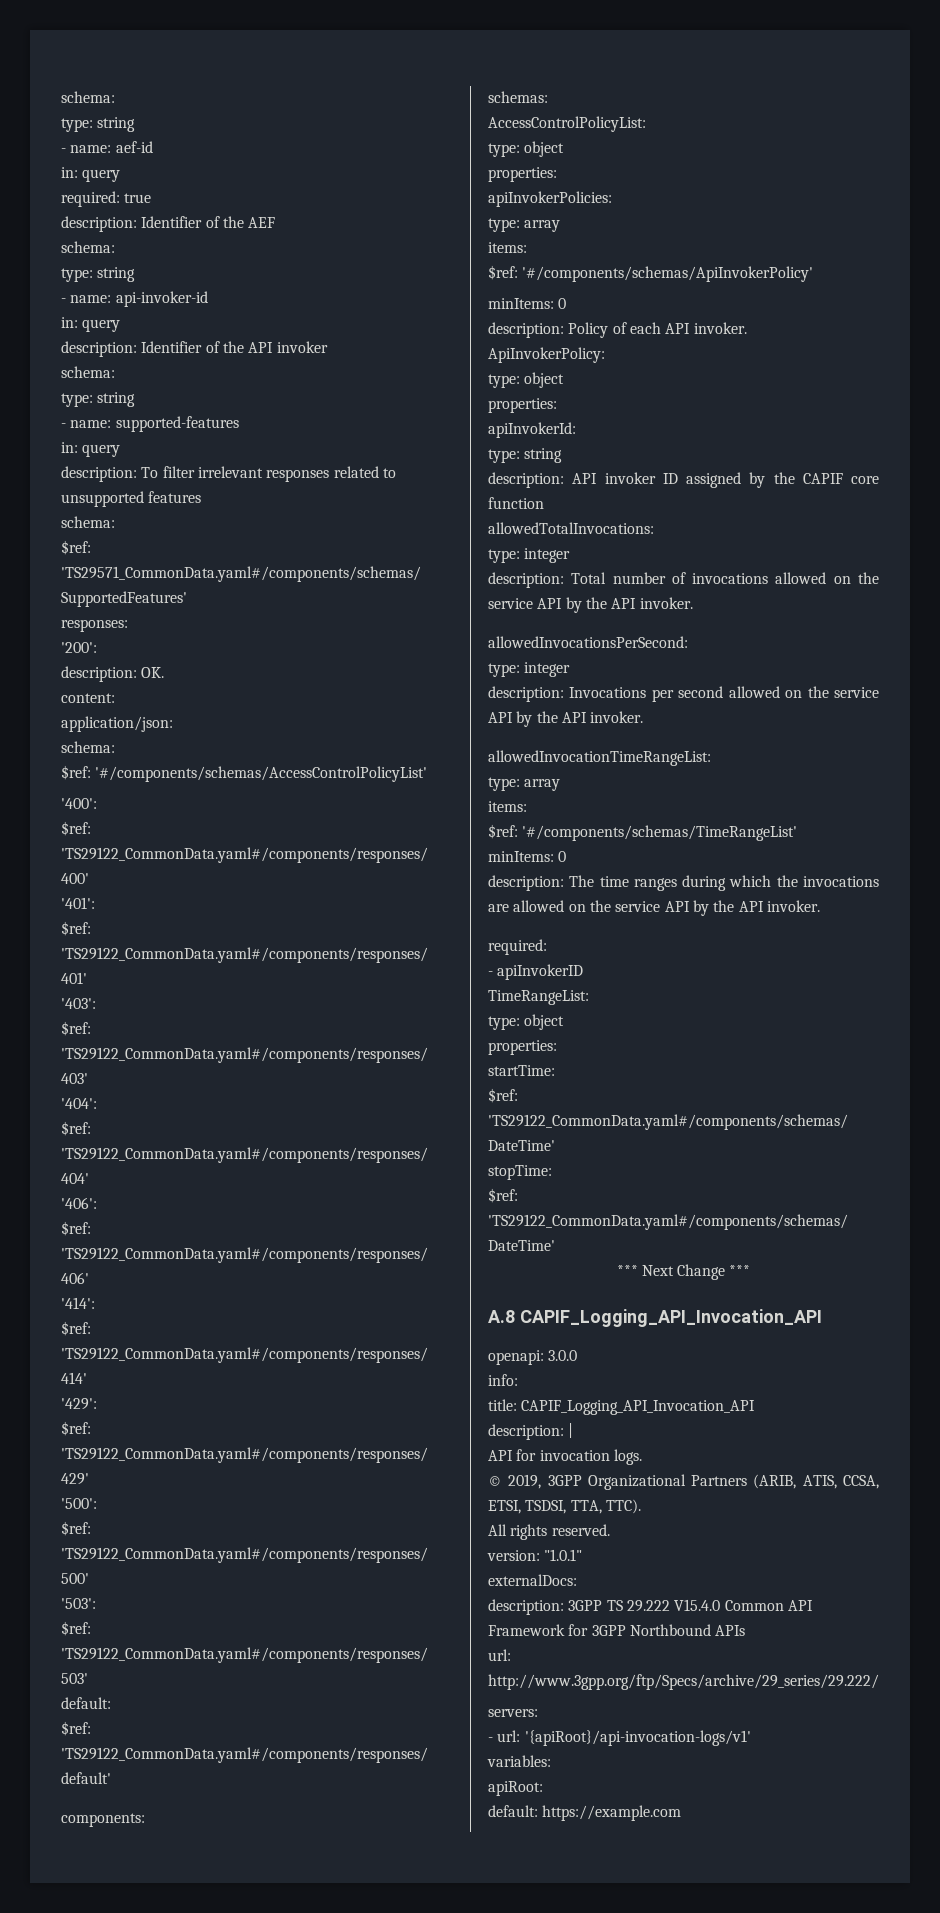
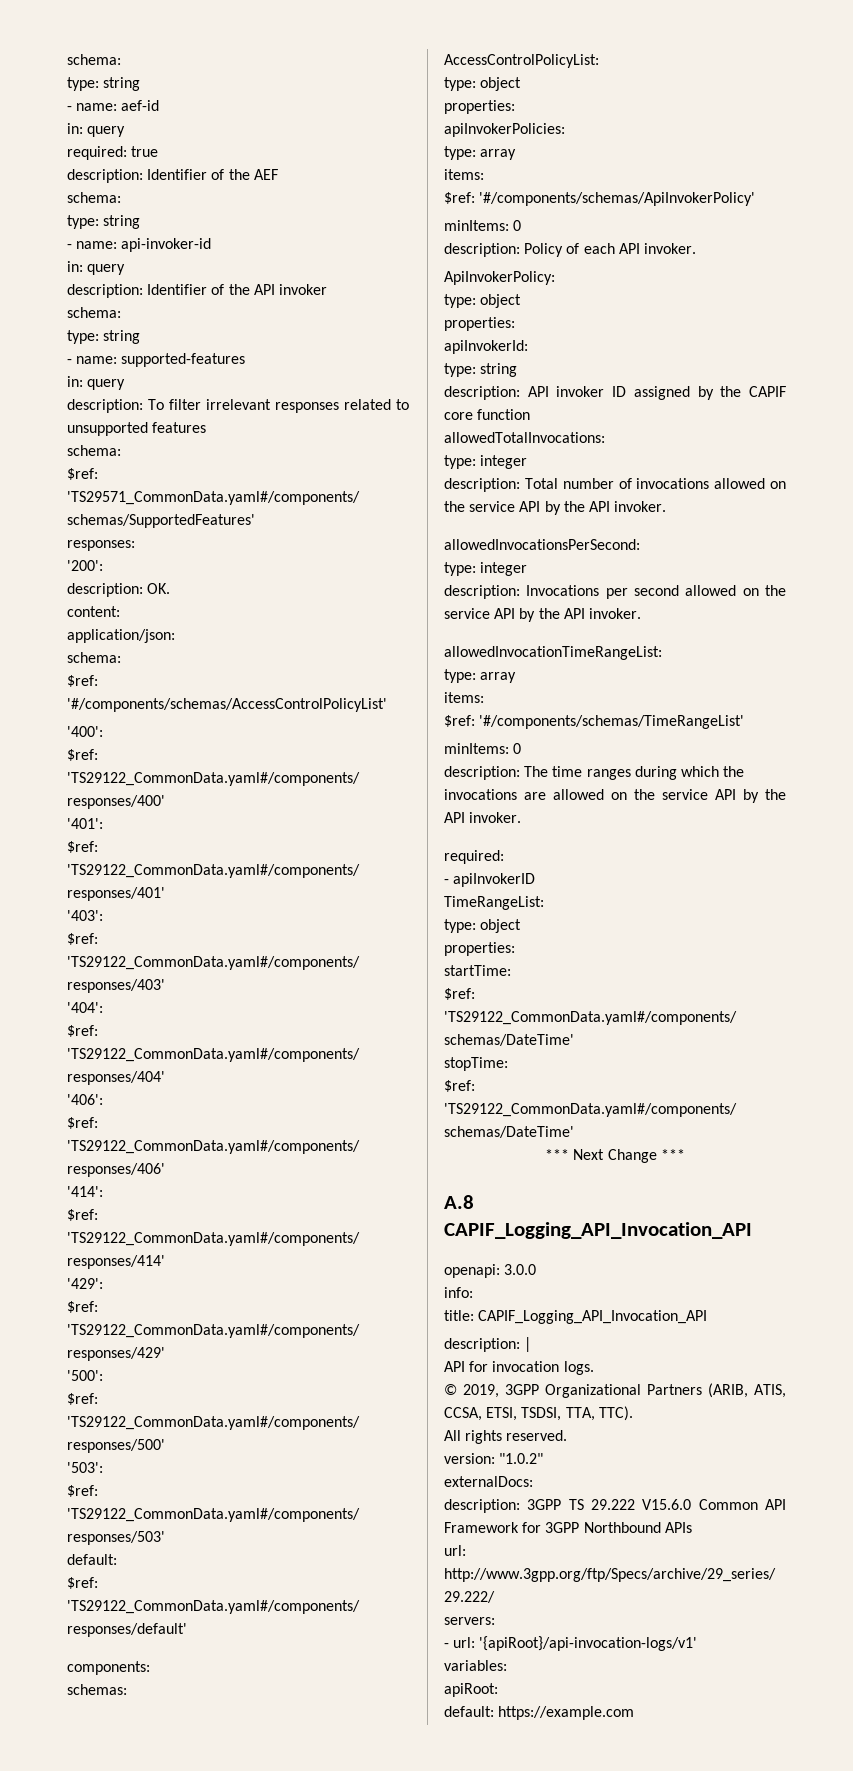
[544,1549,583,1561] "1.0.1" -> [499,1453,544,1464] "1.0.2"
[674,1599,721,1611] V15.4.0 -> [642,1499,692,1510] V15.6.0

